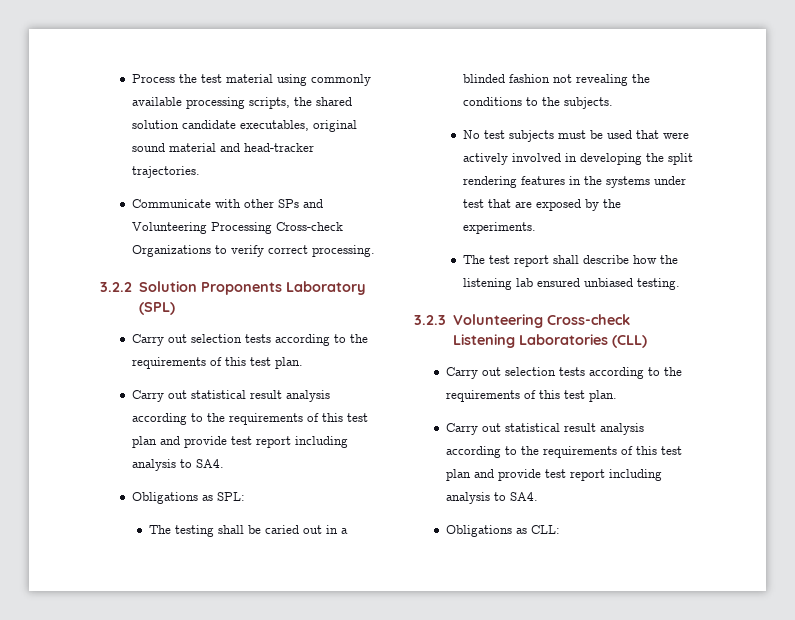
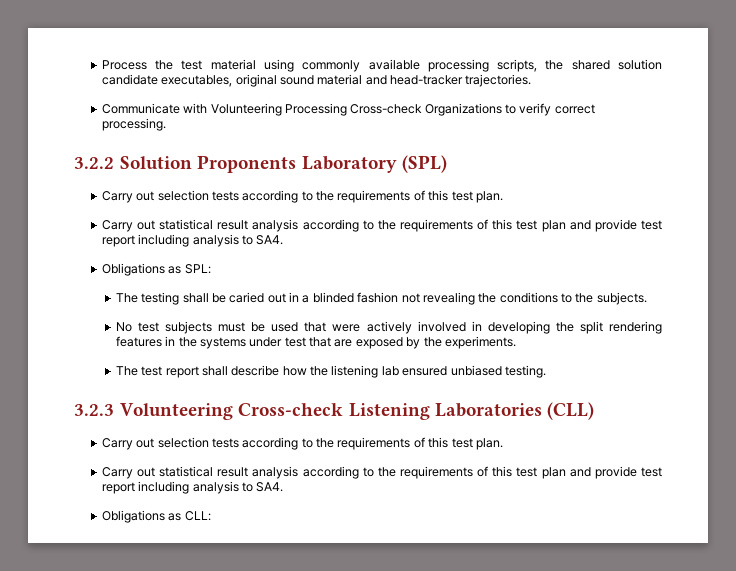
[243,199,323,208] other SPs and -> (208, 108) none

